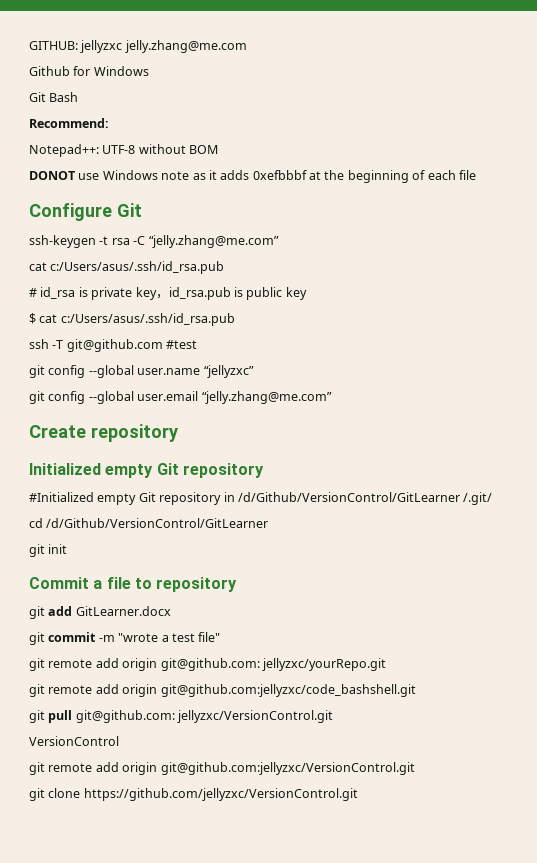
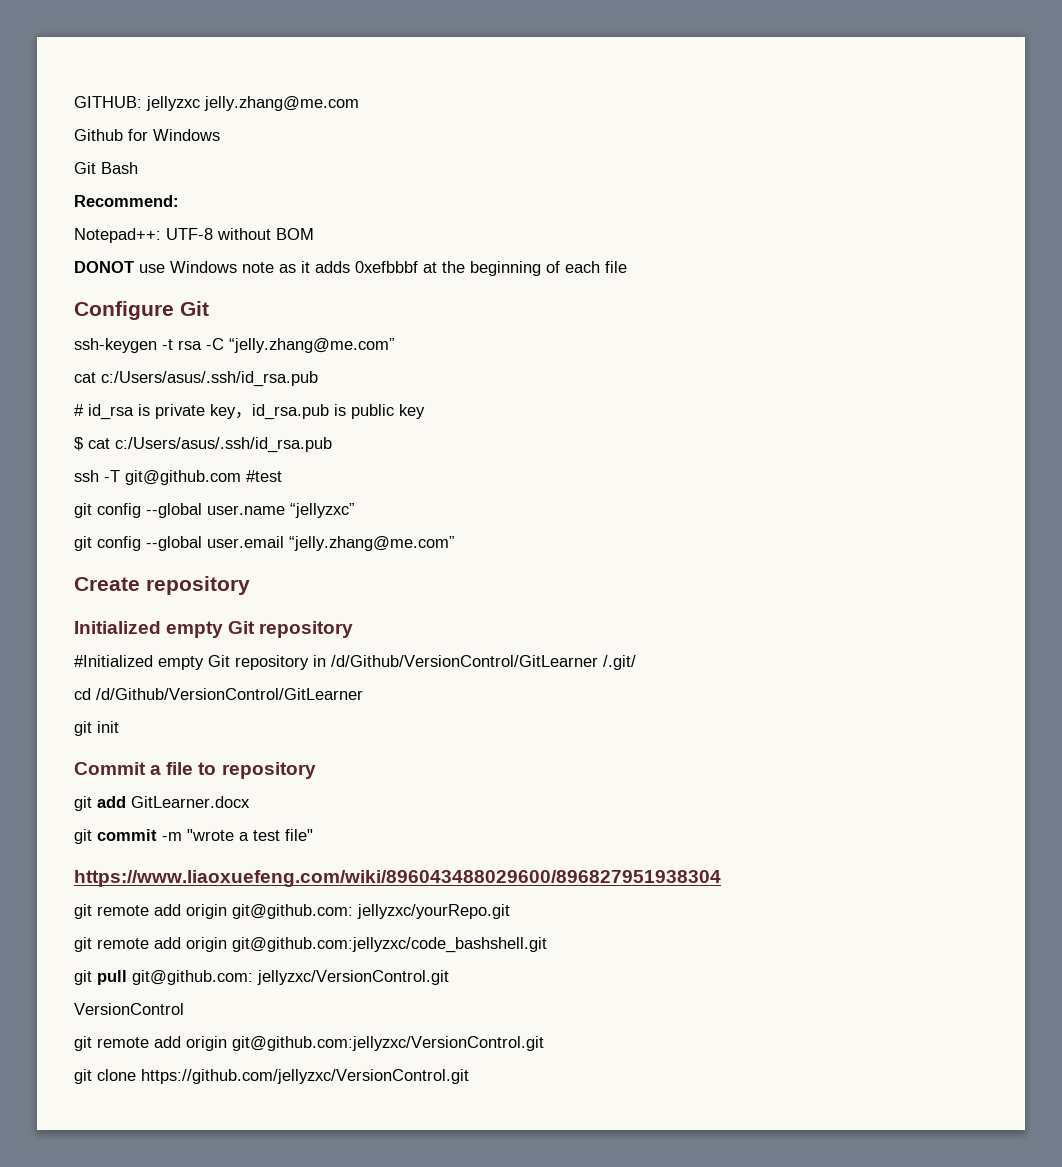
(221, 637) none -> [74,870,721,887] // https://www.liaoxuefeng.com/wiki/896043488029600/896827951938304

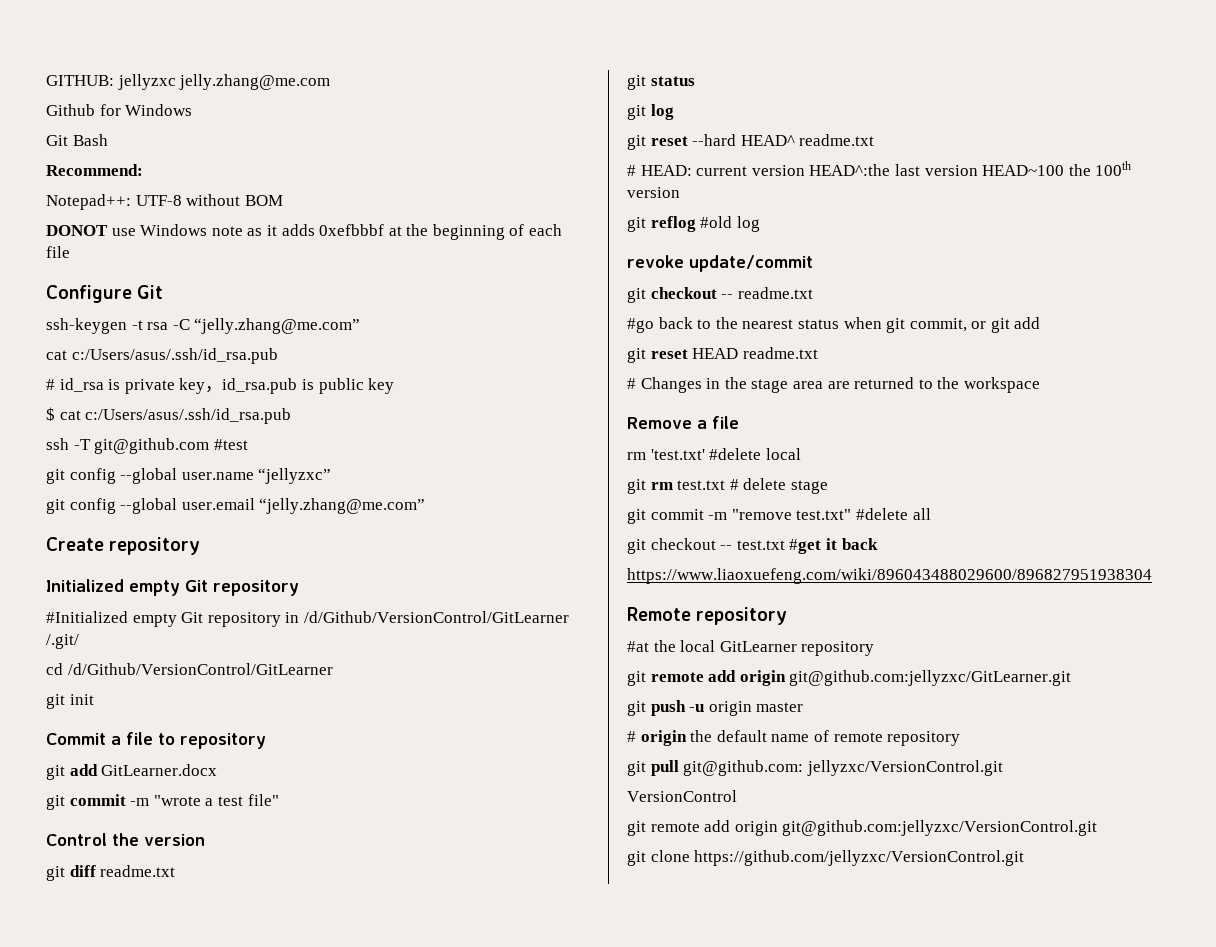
[74,870,721,887] [74,904,510,919] [74,937,547,953] https://www.liaoxuefeng.com/wiki/896043488029600/896827951938304 // git remote add origin git@github.com: jellyzxc/yourRepo.git // git remote add origin git@github.com:jellyzxc/code_bashshell.git -> [46,833,205,846] [46,865,176,881] [627,75,695,90] [627,104,674,120] [627,134,875,150] [627,161,1132,176] [627,187,680,198] [627,216,760,232] [627,255,813,272] [627,287,813,303] [627,317,1041,333] [627,347,818,363] [627,377,1040,393] [627,416,739,429] [627,448,801,460] [627,478,828,494] [627,508,931,524] [627,538,878,554] [627,568,1152,584] [627,607,788,625] [627,640,875,656] [627,670,1072,686] [627,700,804,716] [627,730,961,746] Control the version // git diff readme.txt // git status // git log // git reset --hard HEAD^ readme.txt // # HEAD: current version HEAD^:the last version HEAD~100 the 100th version // git reflog #old log // revoke update/commit // git checkout -- readme.txt // #go back to the nearest status when git commit, or git add // git reset HEAD readme.txt // # Changes in the stage area are returned to the workspace // Remove a file // rm 'test.txt' #delete local // git rm test.txt # delete stage // git commit -m "remove test.txt" #delete all // git checkout -- test.txt #get it back // https://www.liaoxuefeng.com/wiki/896043488029600/896827951938304 // Remote repository // #at the local GitLearner repository // git remote add origin git@github.com:jellyzxc/GitLearner.git // git push -u origin master // # origin the default name of remote repository

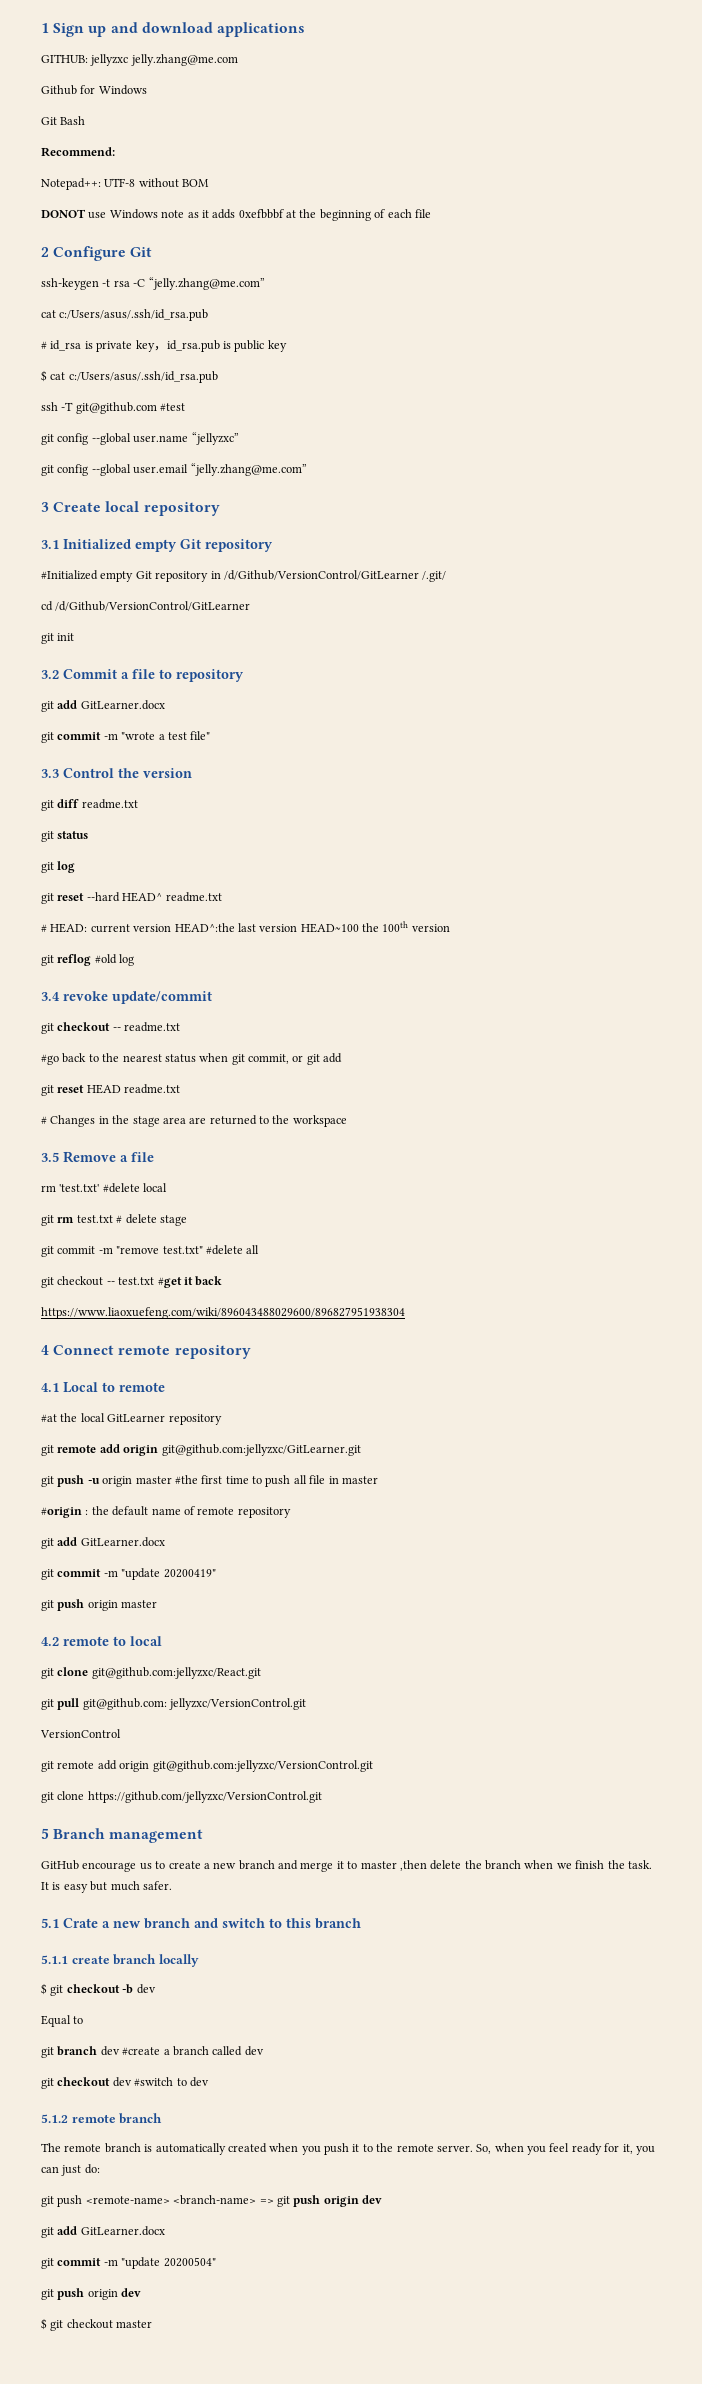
(46, 80) none -> [41,22,305,37] 1 Sign up and download applications //
(70, 252) none -> [41,247,49,257] 2
[46,537,201,555] Create repository // -> [41,501,220,516] [41,540,59,549] 3 Create local repository // 3.1
(94, 699) none -> [41,670,59,679] 3.2
(279, 800) none -> [41,769,59,778] 3.3
(760, 224) none -> [41,992,60,1001] 3.4
(1040, 385) none -> [41,1152,59,1162] 3.5
[627,607,788,625] Remote repository -> [41,1345,251,1359] [41,1382,165,1393] 4 Connect remote repository // 4.1 Local to remote
[627,730,687,746] // # origin -> [174,1475,378,1487] [41,1507,89,1518] #the first time to push all file in master // #origin :
(961, 738) none -> [41,1537,165,1549] [41,1568,216,1580] [41,1599,158,1611] [41,1636,162,1646] [41,1667,261,1679] // git add GitLearner.docx // git commit -m "update 20200419" // git push origin master // 4.2 remote to local // git clone git@github.com:jellyzxc/React.git
(1025, 858) none -> [41,1828,204,1843] [41,1860,652,1872] [41,1881,172,1893] [41,1918,361,1929] [41,1954,199,1967] [41,1983,156,1996] [41,2015,84,2027] [41,2046,264,2058] [41,2077,209,2089] [41,2113,163,2124] [41,2143,655,2155] [41,2164,100,2176] [41,2195,382,2207] [41,2226,165,2238] [41,2257,216,2269] [41,2288,142,2300] [41,2318,153,2331] // 5 Branch management // GitHub encourage us to create a new branch and merge it to master ,then delete the branch when we finish the task. It is easy but much safer. // 5.1 Crate a new branch and switch to this branch // 5.1.1 create branch locally // $ git checkout -b dev // Equal to // git branch dev #create a branch called dev // git checkout dev #switch to dev // 5.1.2 remote branch // The remote branch is automatically created when you push it to the remote server. So, when you feel ready for it, you can just do: // git push <remote-name> <branch-name> => git push origin dev // git add GitLearner.docx // git commit -m "update 20200504" // git push origin dev // $ git checkout master

